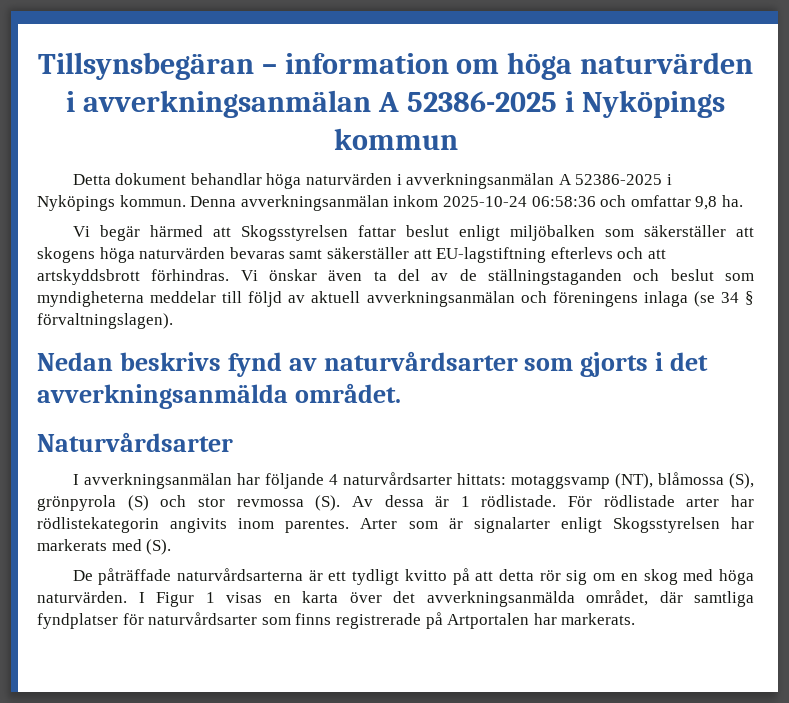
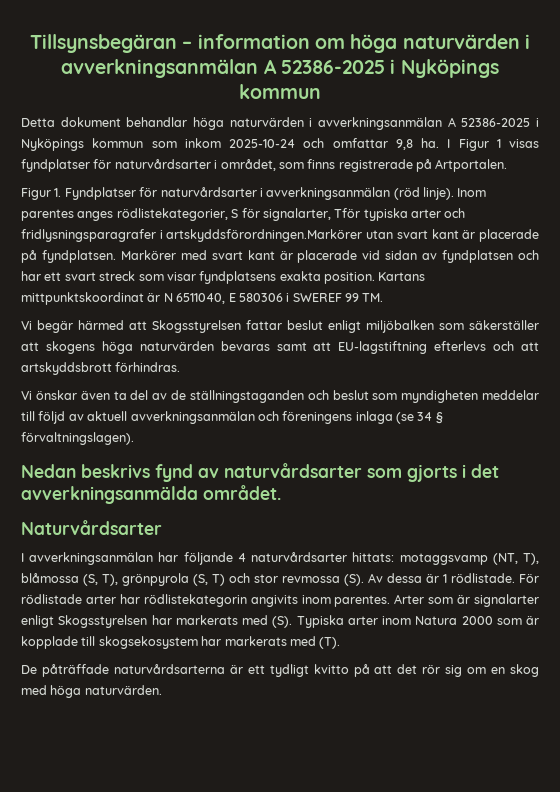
[119,195,389,211] kommun. Denna avverkningsanmälan -> [92,138,177,148] kommun som
[531,196,596,207] 06:58:36 -> (295, 143) none
(743, 201) none -> [447,139,539,151] [21,159,508,172] [21,187,487,200] [21,208,466,221] [21,229,539,242] [21,250,540,263] [21,271,426,284] [21,292,384,305] I Figur 1 visas fyndplatser för naturvårdsarter i området, som finns registrerade på Artportalen. // Figur 1. Fyndplatser för naturvårdsarter i avverkningsanmälan (röd linje). Inom parentes anges rödlistekategorier, S för signalarter, Tför typiska arter och fridlysningsparagrafer i artskyddsförordningen.Markörer utan svart kant är placerade på fyndplatsen. Markörer med svart kant är placerade vid sidan av fyndplatsen och har ett svart streck som visar fyndplatsens exakta position. Kartans mittpunktskoordinat är N 6511040, E 580306 i SWEREF 99 TM.
[326,247,409,259] säkerställer -> (307, 346) none
(230, 275) none -> (181, 367) //
[37,291,144,307] myndigheterna -> [401,390,479,403] myndigheten
[614,472,754,489] [37,495,149,511] (NT), blåmossa (S), grönpyrola (S) -> [492,553,539,565] [21,573,225,586] (NT, T), blåmossa (S, T), grönpyrola (S, T)
(172, 547) none -> [296,615,539,628] [21,636,341,649] Typiska arter inom Natura 2000 som är kopplade till skogsekosystem har markerats med (T).
[499,569,535,581] detta -> [397,664,418,674] det
[138,590,754,607] [37,612,636,629] I Figur 1 visas en karta över det avverkningsanmälda området, där samtliga fyndplatser för naturvårdsarter som finns registrerade på Artportalen har markerats. -> (162, 690) none

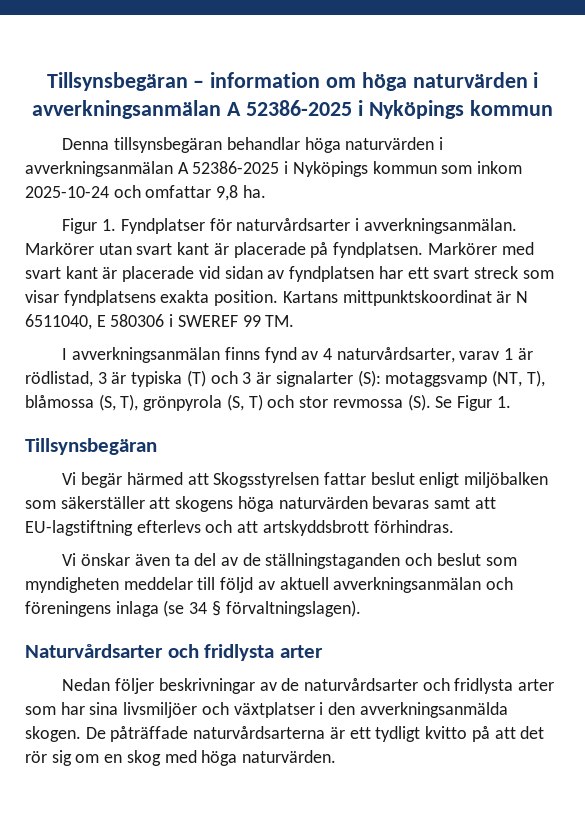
[21,117,121,127] Detta dokument -> [62,137,223,153] Denna tillsynsbegäran
[447,139,539,151] [21,159,508,172] I Figur 1 visas fyndplatser för naturvårdsarter i området, som finns registrerade på Artportalen. -> (266, 191) none
[266,187,487,200] [21,208,466,221] [21,229,363,242] avverkningsanmälan (röd linje). Inom parentes anges rödlistekategorier, S för signalarter, Tför typiska arter och fridlysningsparagrafer i artskyddsförordningen.Markörer -> [363,218,517,234] [25,242,94,255] avverkningsanmälan. Markörer
[518,250,540,260] och -> (375, 274) none
(384, 297) none -> [62,347,533,363] [25,370,545,387] [25,394,511,411] [25,438,157,455] // I avverkningsanmälan finns fynd av 4 naturvårdsarter, varav 1 är rödlistad, 3 är typiska (T) och 3 är signalarter (S): motaggsvamp (NT, T), blåmossa (S, T), grönpyrola (S, T) och stor revmossa (S). Se Figur 1. // Tillsynsbegäran
[21,463,499,482] [21,485,281,504] [21,520,162,535] [21,552,539,565] [21,573,539,586] [21,594,539,607] [21,615,539,628] [21,636,341,649] Nedan beskrivs fynd av naturvårdsarter som gjorts i det avverkningsanmälda området. // Naturvårdsarter // I avverkningsanmälan har följande 4 naturvårdsarter hittats: motaggsvamp (NT, T), blåmossa (S, T), grönpyrola (S, T) och stor revmossa (S). Av dessa är 1 rödlistade. För rödlistade arter har rödlistekategorin angivits inom parentes. Arter som är signalarter enligt Skogsstyrelsen har markerats med (S). Typiska arter inom Natura 2000 som är kopplade till skogsekosystem har markerats med (T). // -> [25,644,323,661] [62,678,555,694] [25,702,508,718] [25,726,81,742] Naturvårdsarter och fridlysta arter // Nedan följer beskrivningar av de naturvårdsarter och fridlysta arter som har sina livsmiljöer och växtplatser i den avverkningsanmälda skogen.

